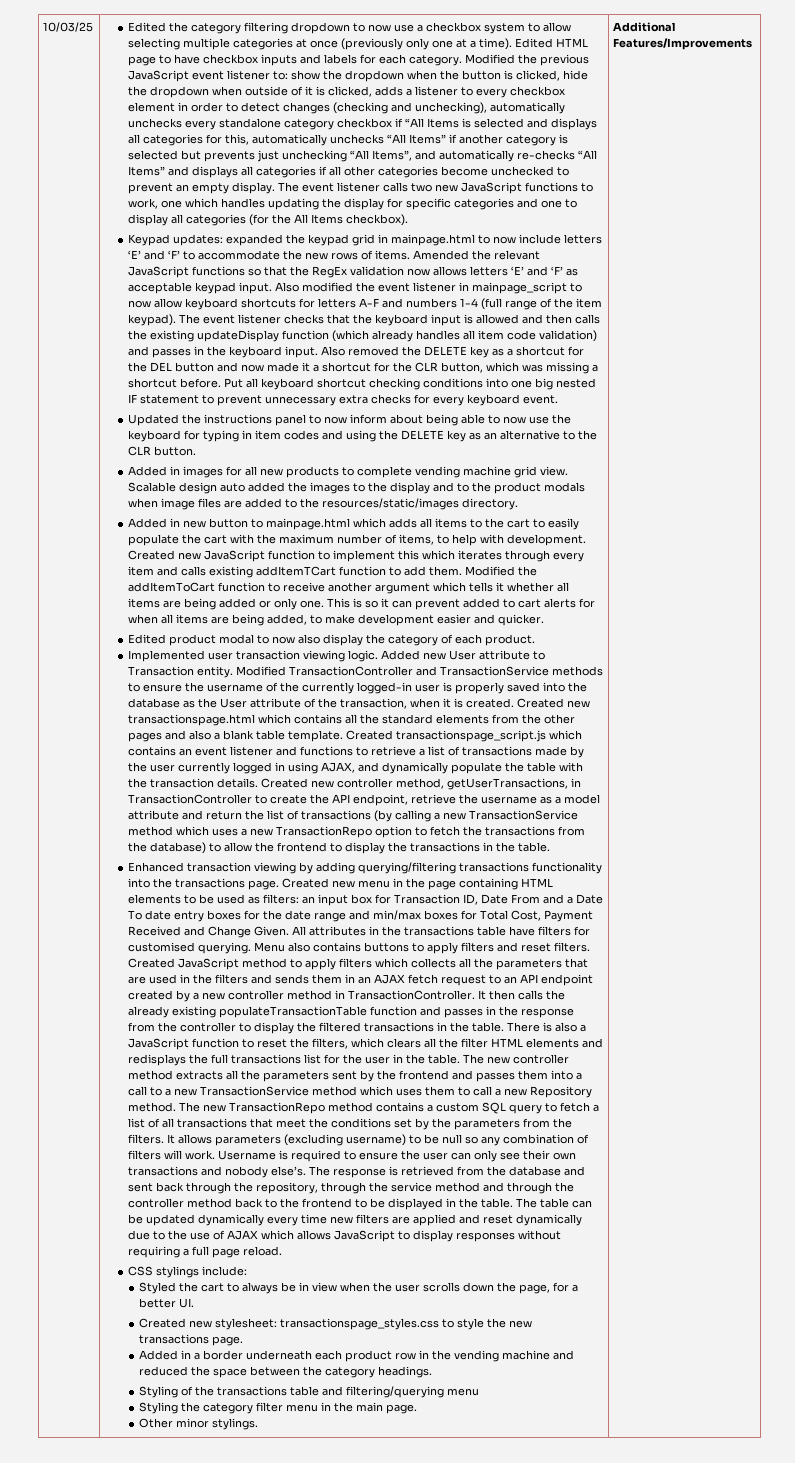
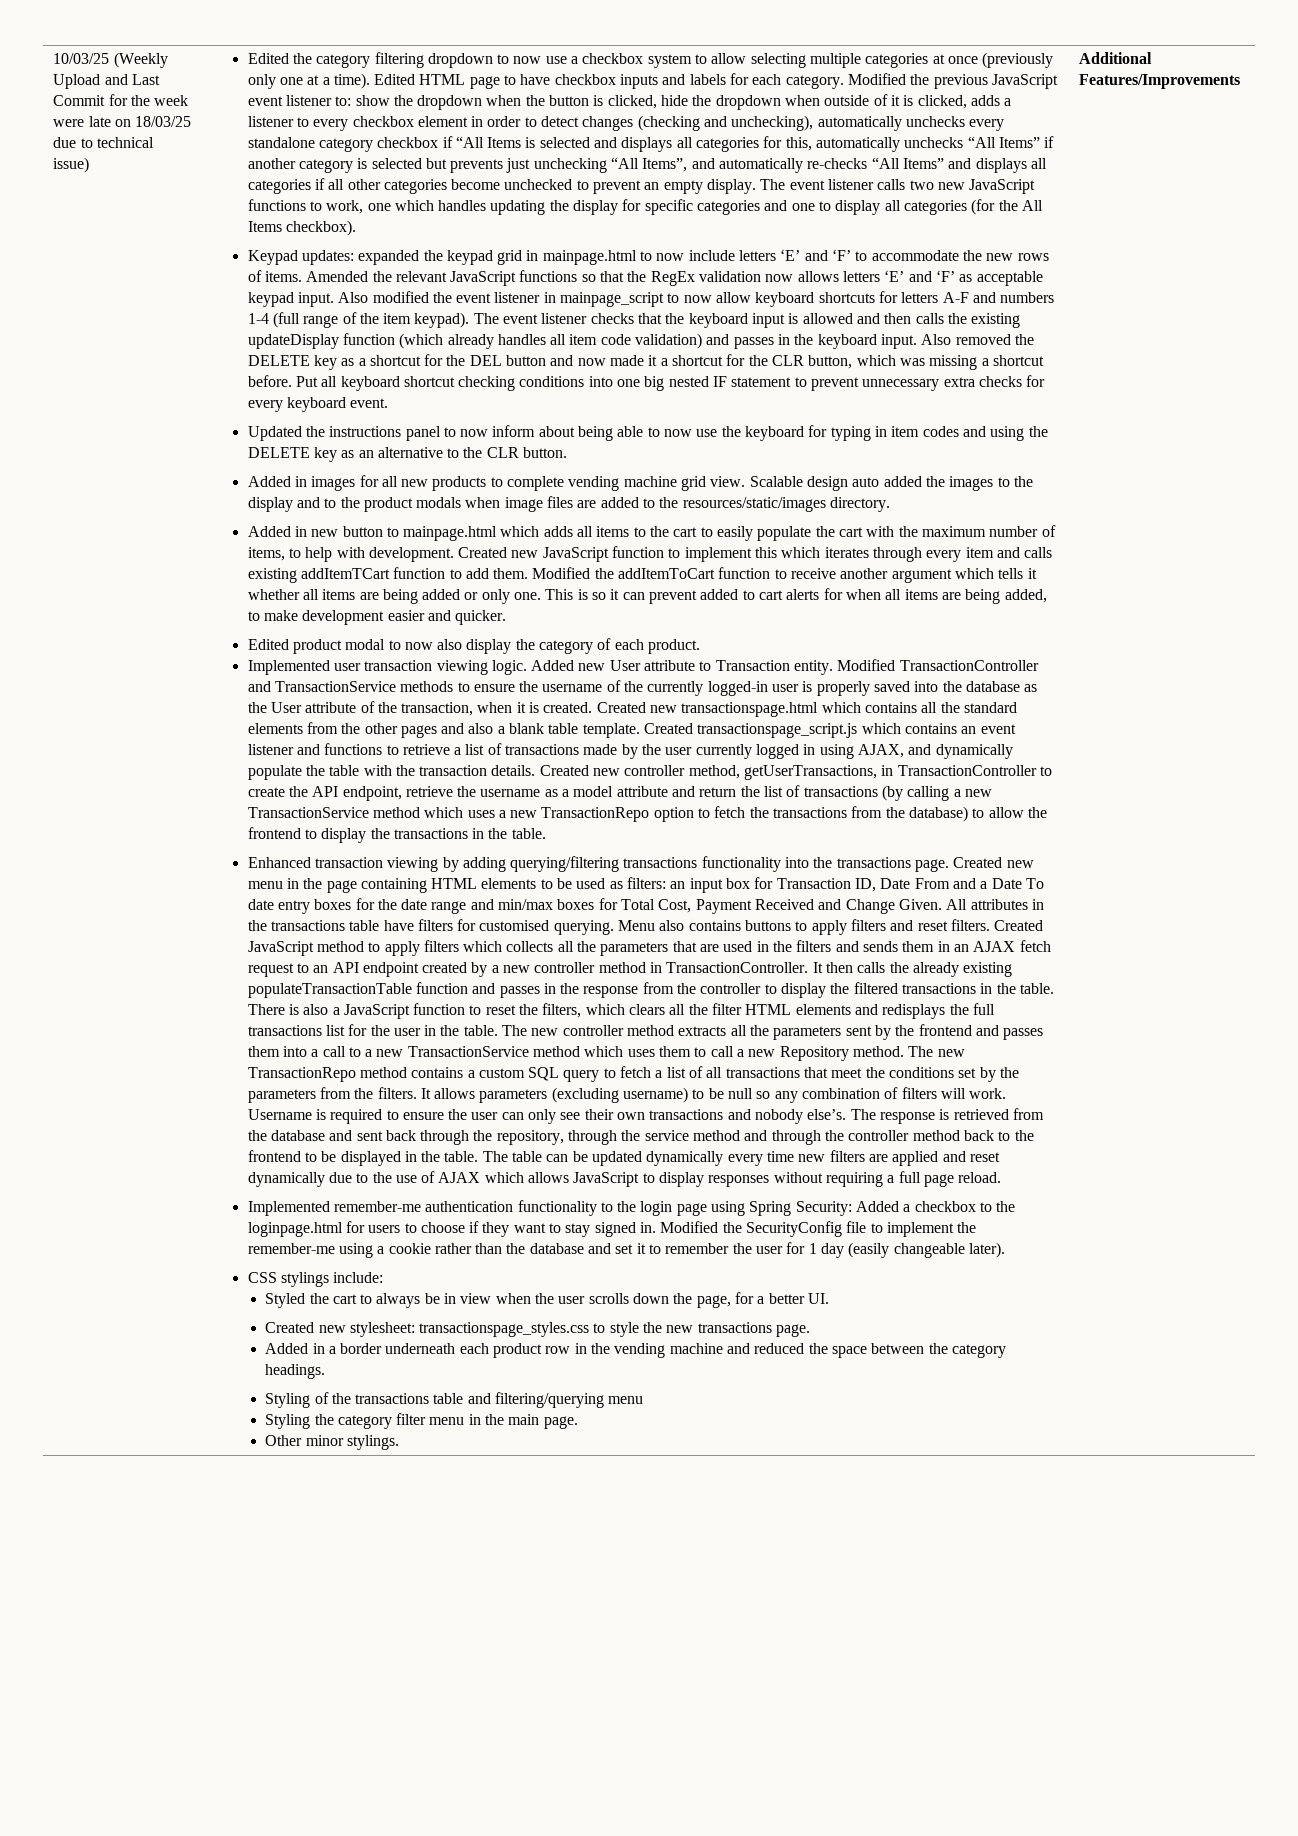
(94, 27) none -> [113,52,168,68] [53,74,160,89] [53,94,189,106] [53,116,192,127] [53,137,154,148] [53,157,90,173] (Weekly Upload and Last Commit for the week were late on 18/03/25 due to technical issue)
(282, 1251) none -> [247,1200,1016,1216] [247,1221,977,1237] [247,1242,1005,1258] // Implemented remember-me authentication functionality to the login page using Spring Security: Added a checkbox to the loginpage.html for users to choose if they want to stay signed in. Modified the SecurityConfig file to implement the remember-me using a cookie rather than the database and set it to remember the user for 1 day (easily changeable later).

